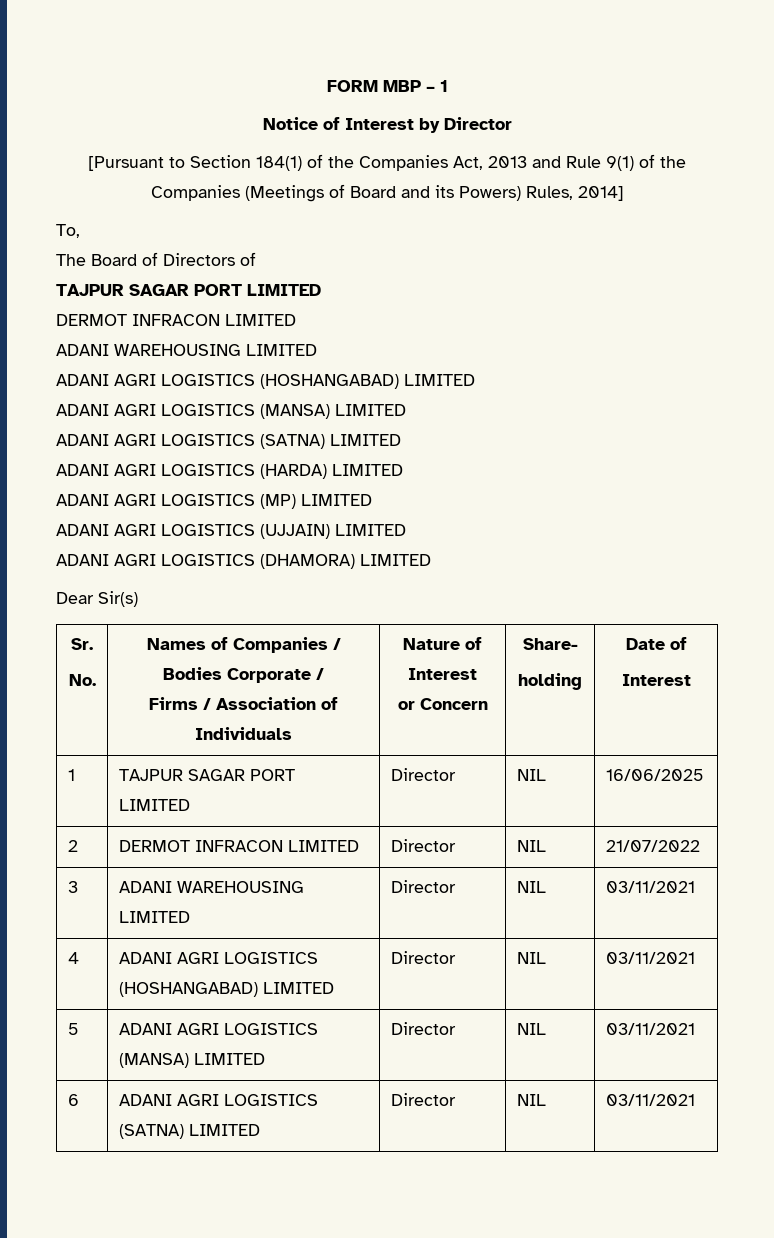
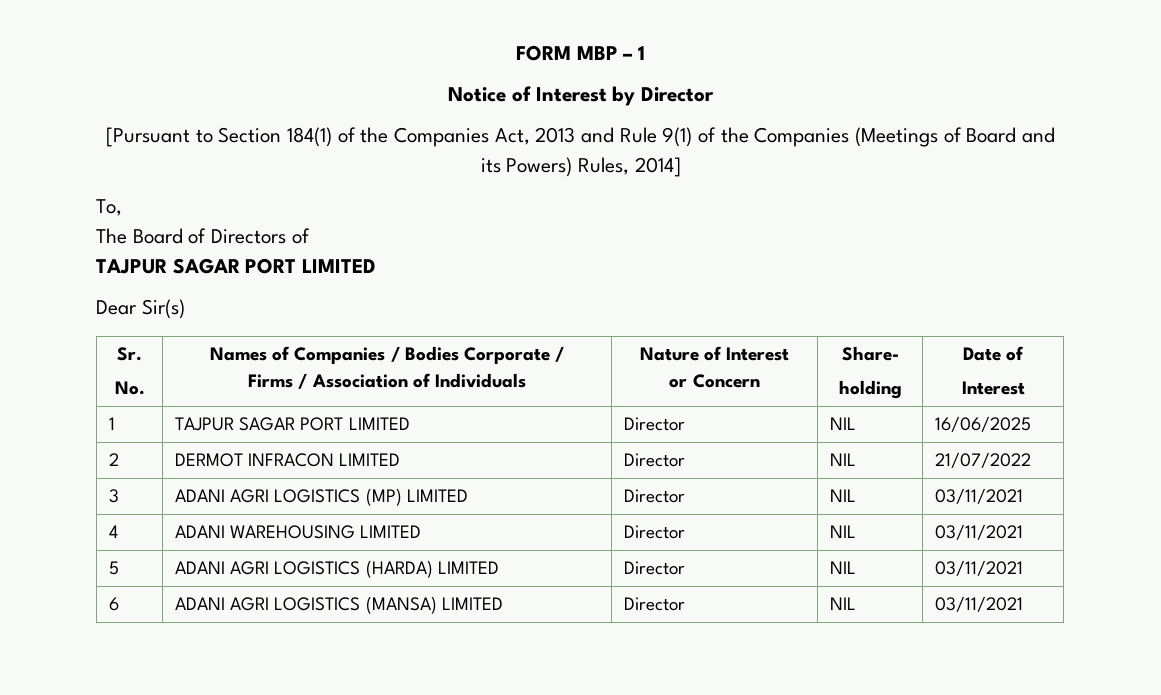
[56,314,296,326] [56,344,317,356] [56,374,475,389] [56,404,406,419] [56,434,401,449] [56,464,403,479] [56,494,372,509] [56,524,406,539] [56,554,431,569] // DERMOT INFRACON LIMITED // ADANI WAREHOUSING LIMITED // ADANI AGRI LOGISTICS (HOSHANGABAD) LIMITED // ADANI AGRI LOGISTICS (MANSA) LIMITED // ADANI AGRI LOGISTICS (SATNA) LIMITED // ADANI AGRI LOGISTICS (HARDA) LIMITED // ADANI AGRI LOGISTICS (MP) LIMITED // ADANI AGRI LOGISTICS (UJJAIN) LIMITED // ADANI AGRI LOGISTICS (DHAMORA) LIMITED -> (377, 266) none
[176,881,304,893] WAREHOUSING -> [230,488,402,506] AGRI LOGISTICS (MP)
[176,952,318,964] [118,982,258,997] AGRI LOGISTICS (HOSHANGABAD) -> [230,525,356,539] WAREHOUSING
[118,1053,189,1068] (MANSA) -> [365,560,433,578] (HARDA)
[118,1124,184,1139] (SATNA) -> [365,596,437,614] (MANSA)

